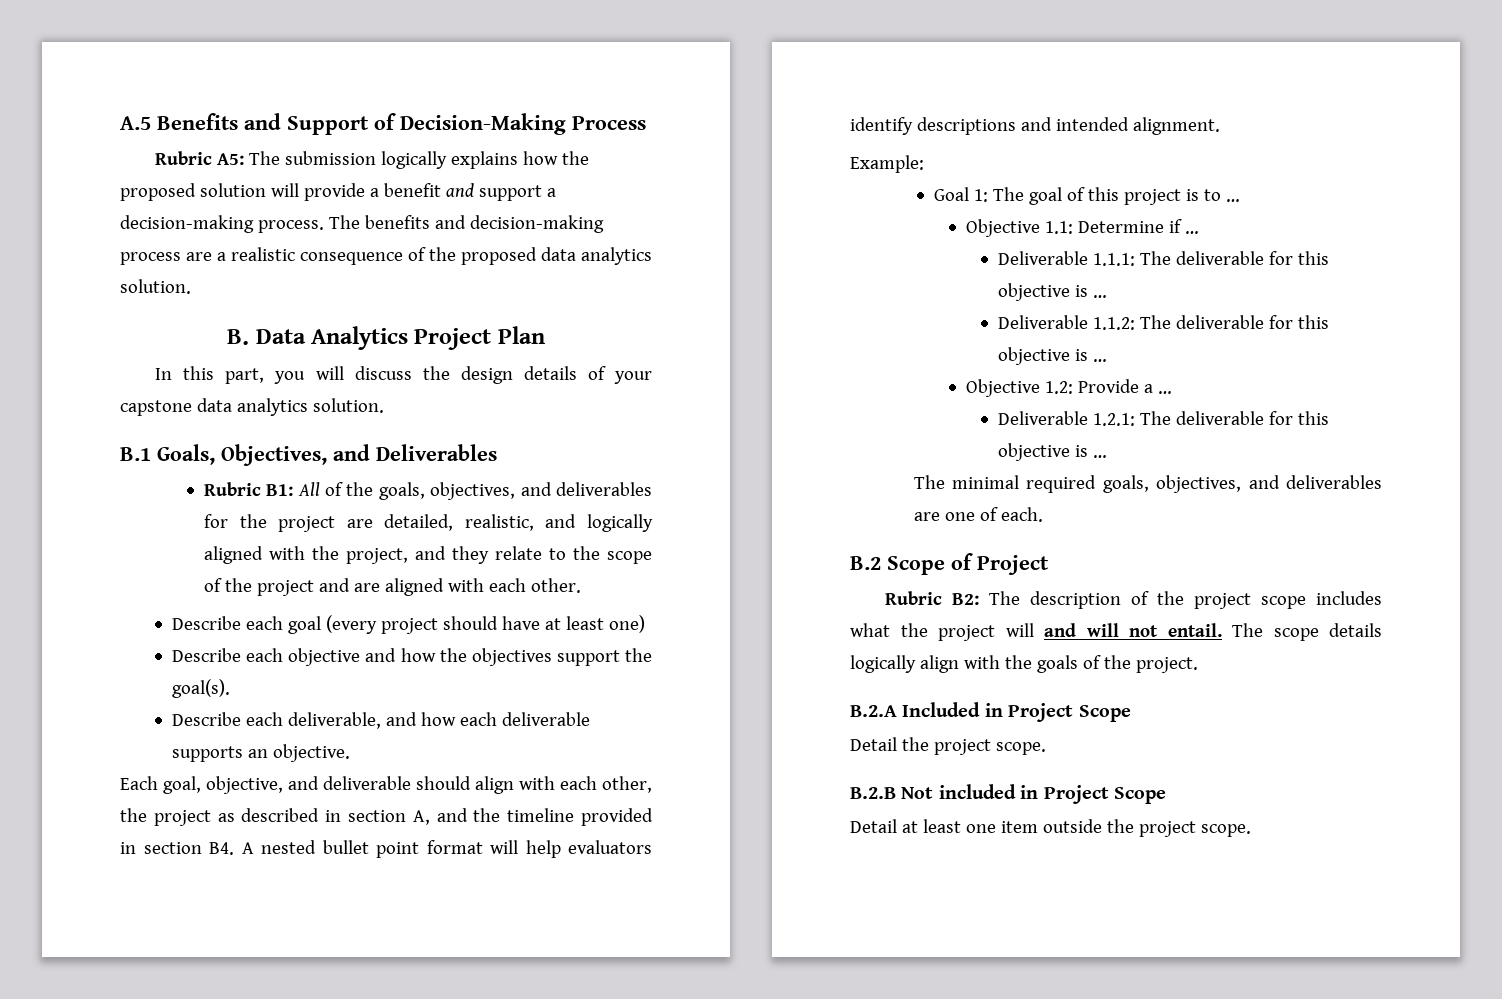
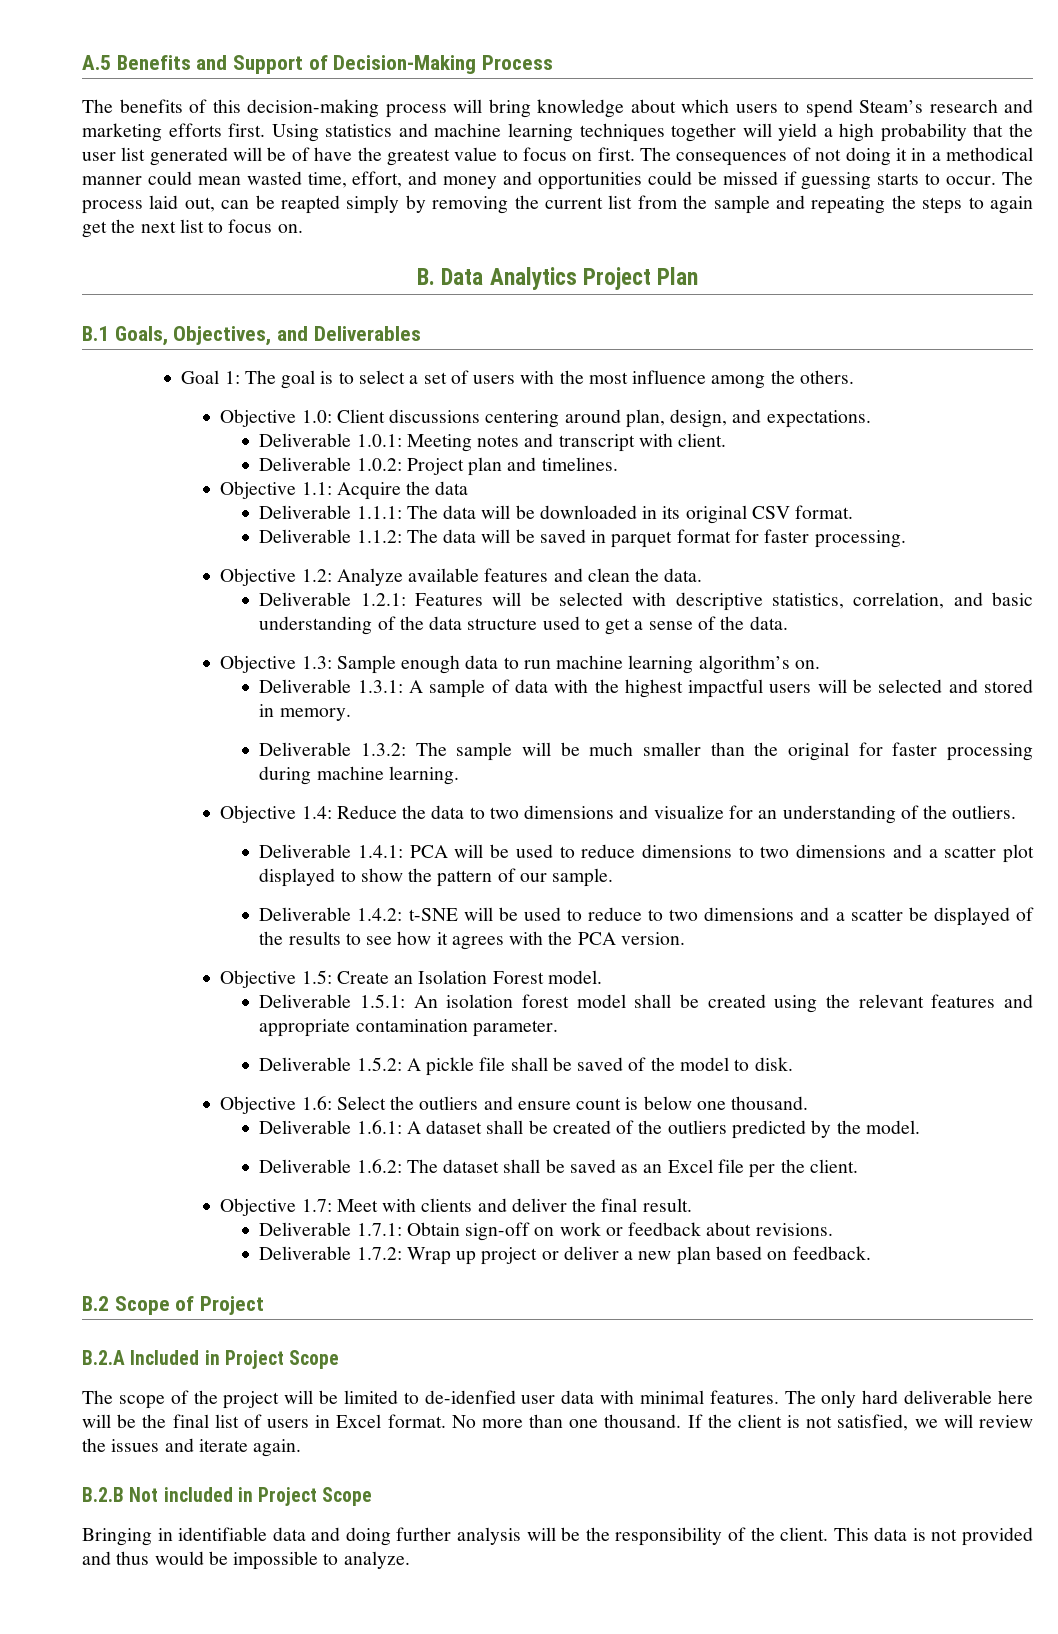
[155,151,590,169] [120,183,556,201] [120,215,604,233] [120,247,652,265] [120,279,191,294] Rubric A5: The submission logically explains how the proposed solution will provide a benefit and support a decision-making process. The benefits and decision-making process are a realistic consequence of the proposed data analytics solution. -> [82,99,1033,118] [82,123,1033,142] [82,147,1034,166] [82,171,1034,190] [82,195,1033,214] [82,219,303,238] The benefits of this decision-making process will bring knowledge about which users to spend Steam’s research and marketing efforts first. Using statistics and machine learning techniques together will yield a high probability that the user list generated will be of have the greatest value to focus on first. The consequences of not doing it in a methodical manner could mean wasted time, effort, and money and opportunities could be missed if guessing starts to occur. The process laid out, can be reapted simply by removing the current list from the sample and repeating the steps to again get the next list to focus on.
[155,366,653,384] [120,398,384,416] // In this part, you will discuss the design details of your capstone data analytics solution. -> (698, 276) none
[203,482,652,500] [203,514,653,532] [203,546,653,564] [203,578,581,596] [172,615,646,634] [172,648,652,666] [172,679,231,698] [172,712,591,729] [172,744,351,762] [120,776,652,794] [120,808,653,826] [120,840,652,858] [850,117,1220,135] [850,155,924,173] [933,187,1240,205] Rubric B1: All of the goals, objectives, and deliverables for the project are detailed, realistic, and logically aligned with the project, and they relate to the scope of the project and are aligned with each other. // Describe each goal (every project should have at least one) // Describe each objective and how the objectives support the goal(s). // Describe each deliverable, and how each deliverable supports an objective. // Each goal, objective, and deliverable should align with each other, the project as described in section A, and the timeline provided in section B4. A nested bullet point format will help evaluators identify descriptions and intended alignment. // Example: // Goal 1: The goal of this project is to … -> [181,370,854,389] [220,409,871,428] [259,433,727,452] [259,457,618,476] Goal 1: The goal is to select a set of users with the most influence among the others. // Objective 1.0: Client discussions centering around plan, design, and expectations. // Deliverable 1.0.1: Meeting notes and transcript with client. // Deliverable 1.0.2: Project plan and timelines.
[1077,219,1199,234] Determine if … -> [336,481,469,500] Acquire the data
[1175,251,1329,265] [997,283,1107,301] [997,315,1329,330] [997,347,1107,365] [965,379,1172,397] [997,411,1329,426] [997,443,1107,461] [913,475,1382,493] [913,507,1043,522] [850,553,1049,575] [885,591,1382,609] [850,623,1382,641] [850,655,1198,673] deliverable for this objective is … // Deliverable 1.1.2: The deliverable for this objective is … // Objective 1.2: Provide a … // Deliverable 1.2.1: The deliverable for this objective is … // The minimal required goals, objectives, and deliverables are one of each. // B.2 Scope of Project // Rubric B2: The description of the project scope includes what the project will and will not entail. The scope details logically align with the goals of the project. -> [443,505,854,524] [259,529,906,548] [220,568,703,586] [259,592,1033,611] [259,616,788,635] [220,655,821,674] [259,679,1033,698] [259,704,351,721] [259,742,1033,761] [259,766,459,785] [220,805,1017,824] [259,844,1035,863] [259,868,614,887] [259,907,1035,926] [259,931,685,950] [220,970,602,988] [259,994,1033,1013] [259,1019,558,1037] [259,1057,793,1076] [220,1096,809,1114] [259,1120,920,1139] [259,1159,858,1178] [220,1198,692,1216] [259,1222,833,1241] [259,1246,871,1265] [82,1296,265,1315] data will be downloaded in its original CSV format. // Deliverable 1.1.2: The data will be saved in parquet format for faster processing. // Objective 1.2: Analyze available features and clean the data. // Deliverable 1.2.1: Features will be selected with descriptive statistics, correlation, and basic understanding of the data structure used to get a sense of the data. // Objective 1.3: Sample enough data to run machine learning algorithm’s on. // Deliverable 1.3.1: A sample of data with the highest impactful users will be selected and stored in memory. // Deliverable 1.3.2: The sample will be much smaller than the original for faster processing during machine learning. // Objective 1.4: Reduce the data to two dimensions and visualize for an understanding of the outliers. // Deliverable 1.4.1: PCA will be used to reduce dimensions to two dimensions and a scatter plot displayed to show the pattern of our sample. // Deliverable 1.4.2: t-SNE will be used to reduce to two dimensions and a scatter be displayed of the results to see how it agrees with the PCA version. // Objective 1.5: Create an Isolation Forest model. // Deliverable 1.5.1: An isolation forest model shall be created using the relevant features and appropriate contamination parameter. // Deliverable 1.5.2: A pickle file shall be saved of the model to disk. // Objective 1.6: Select the outliers and ensure count is below one thousand. // Deliverable 1.6.1: A dataset shall be created of the outliers predicted by the model. // Deliverable 1.6.2: The dataset shall be saved as an Excel file per the client. // Objective 1.7: Meet with clients and deliver the final result. // Deliverable 1.7.1: Obtain sign-off on work or feedback about revisions. // Deliverable 1.7.2: Wrap up project or deliver a new plan based on feedback. // B.2 Scope of Project
[850,737,1046,755] Detail the project scope. -> [82,1390,1034,1409] [82,1414,1033,1431] [82,1438,302,1457] The scope of the project will be limited to de-idenfied user data with minimal features. The only hard deliverable here will be the final list of users in Excel format. No more than one thousand. If the client is not satisfied, we will review the issues and iterate again.
[850,819,1251,837] Detail at least one item outside the project scope. -> [82,1527,1033,1546] [82,1551,410,1570] Bringing in identifiable data and doing further analysis will be the responsibility of the client. This data is not provided and thus would be impossible to analyze.

